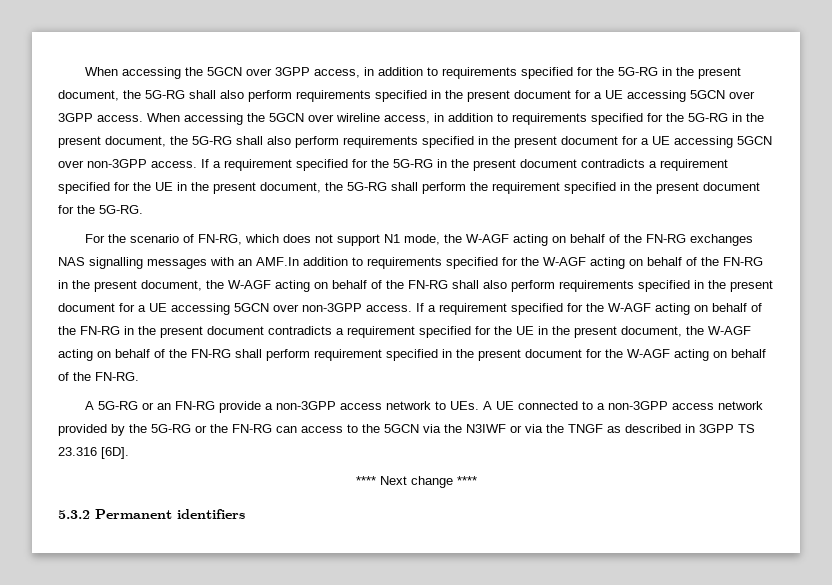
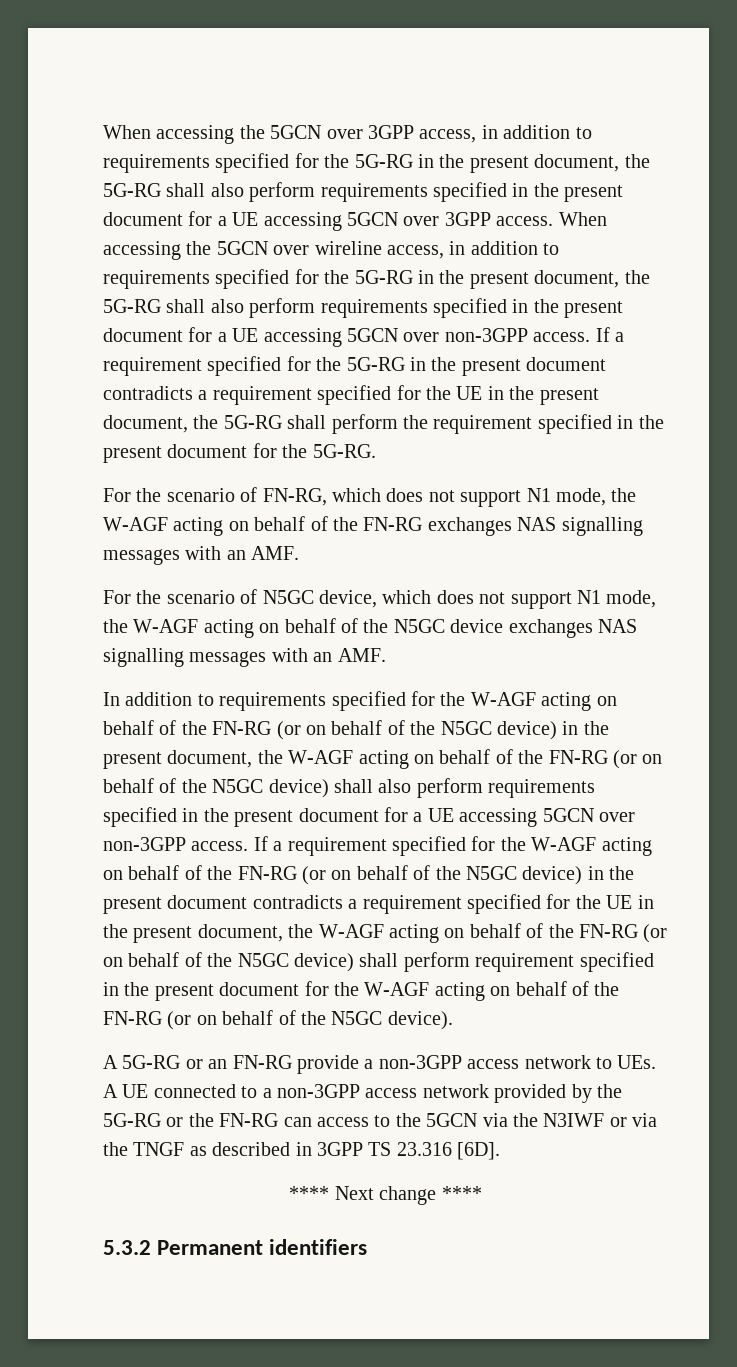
[256,257,299,266] AMF.In -> [251,546,300,560] [103,589,657,609] [103,618,637,638] [103,648,386,667] [103,692,120,706] AMF. // For the scenario of N5GC device, which does not support N1 mode, the W-AGF acting on behalf of the N5GC device exchanges NAS signalling messages with an AMF. // In
(763, 261) none -> [276,720,557,740] (or on behalf of the N5GC device)
(448, 284) none -> [612,750,663,769] [103,778,329,798] (or on behalf of the N5GC device)
(120, 330) none -> [302,865,583,885] (or on behalf of the N5GC device)
(231, 353) none -> [643,924,668,943] [103,952,354,972] (or on behalf of the N5GC device)
[95,372,139,381] FN-RG. -> [103,1010,453,1030] FN-RG (or on behalf of the N5GC device).

